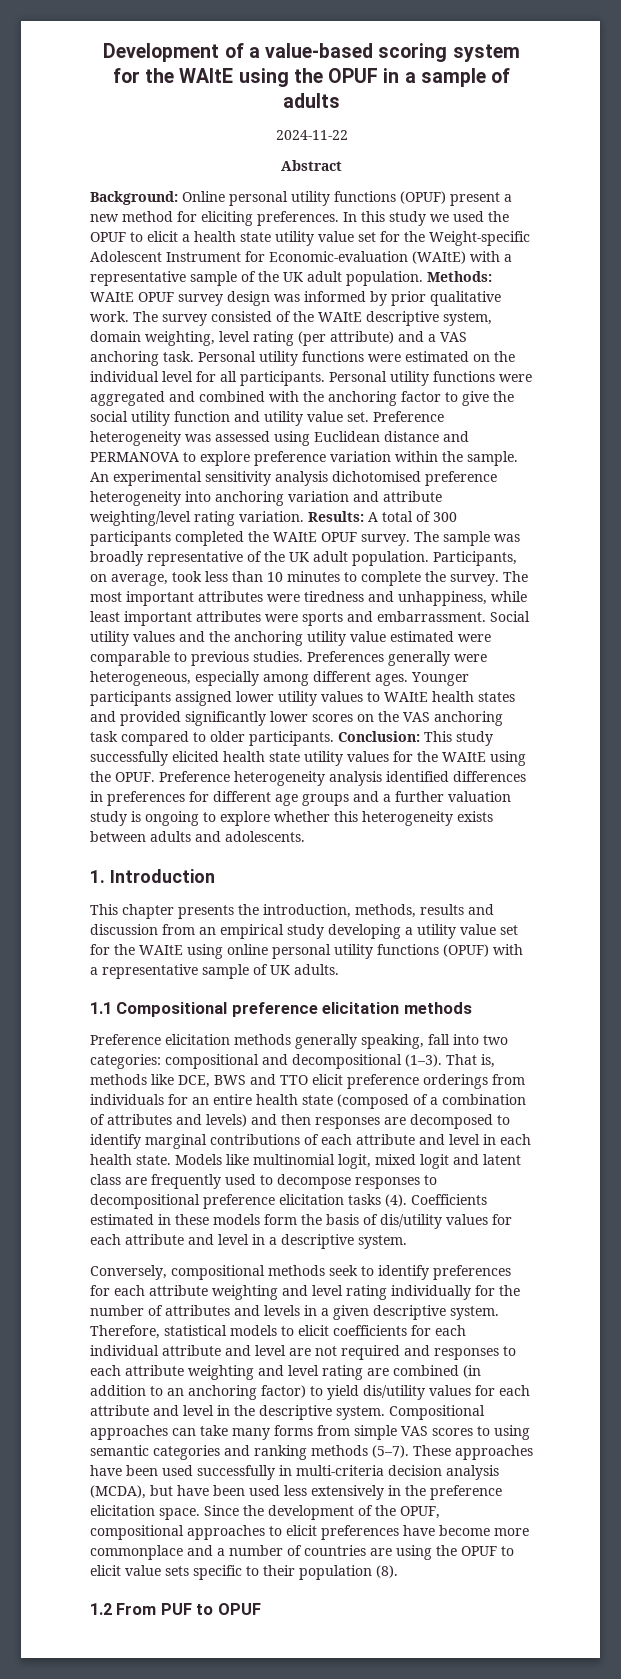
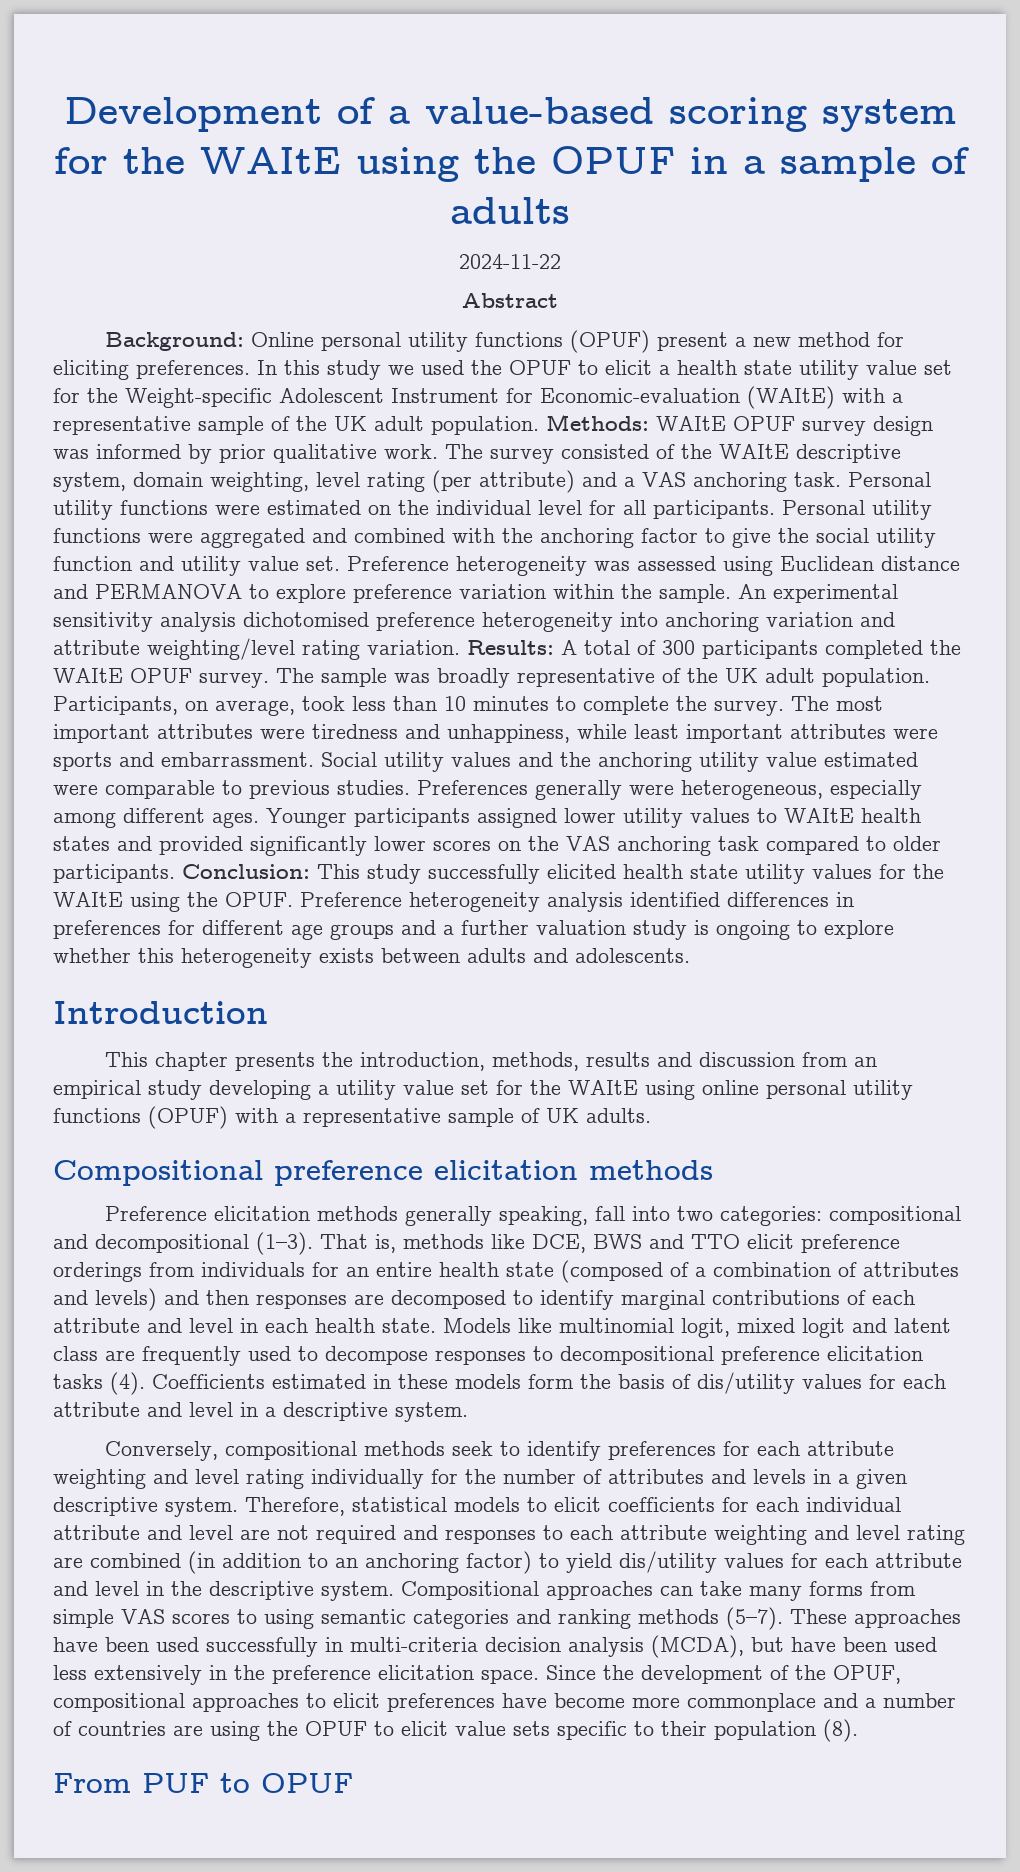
[90,870,105,883] 1. -> (690, 955) none
[90,1002,112,1014] 1.1 -> (651, 1115) none
[90,1603,112,1615] 1.2 -> (858, 1730) none

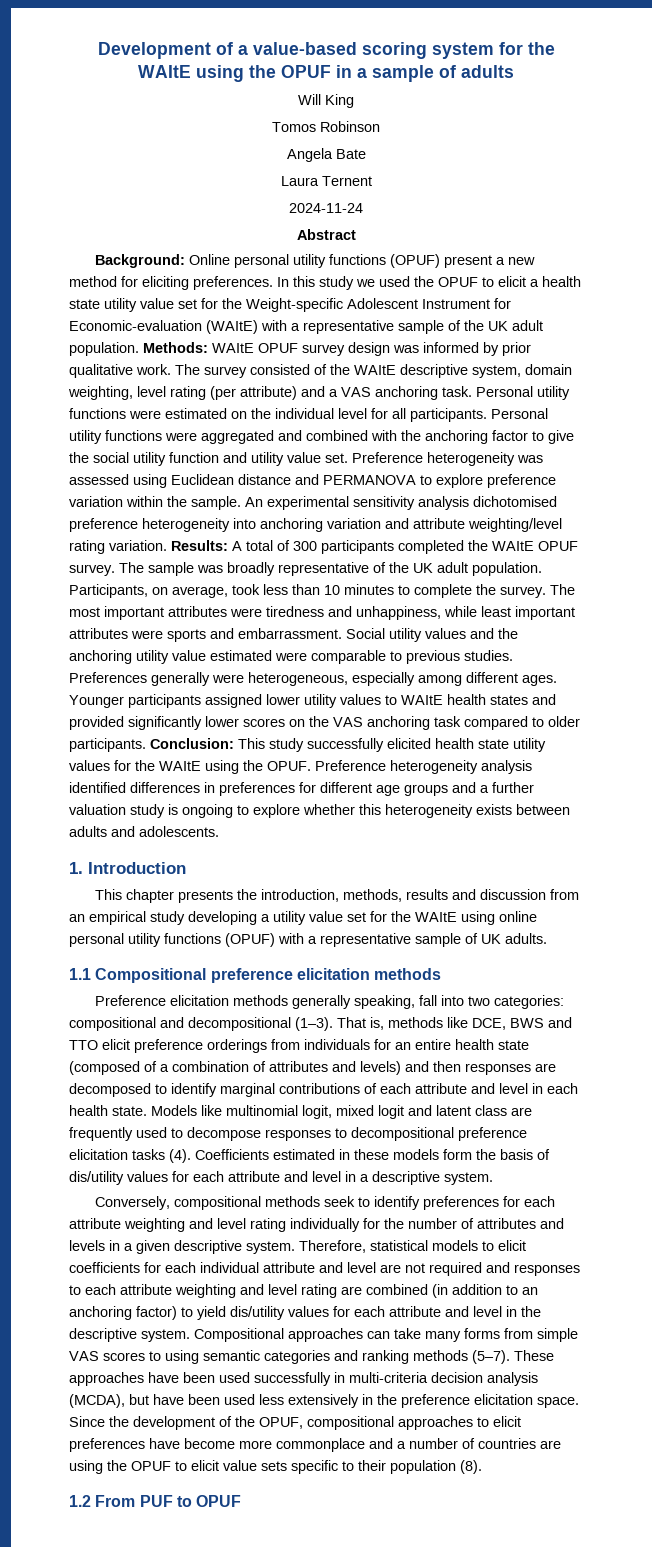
[459,254,561,269] 2024-11-22 -> [298,94,354,108] [272,121,380,132] [286,148,366,162] [280,176,372,186] [289,203,363,213] Will King // Tomos Robinson // Angela Bate // Laura Ternent // 2024-11-24
(690, 955) none -> [69,862,83,874] 1.
(651, 1115) none -> [69,968,91,980] 1.1
(858, 1730) none -> [69,1495,91,1507] 1.2

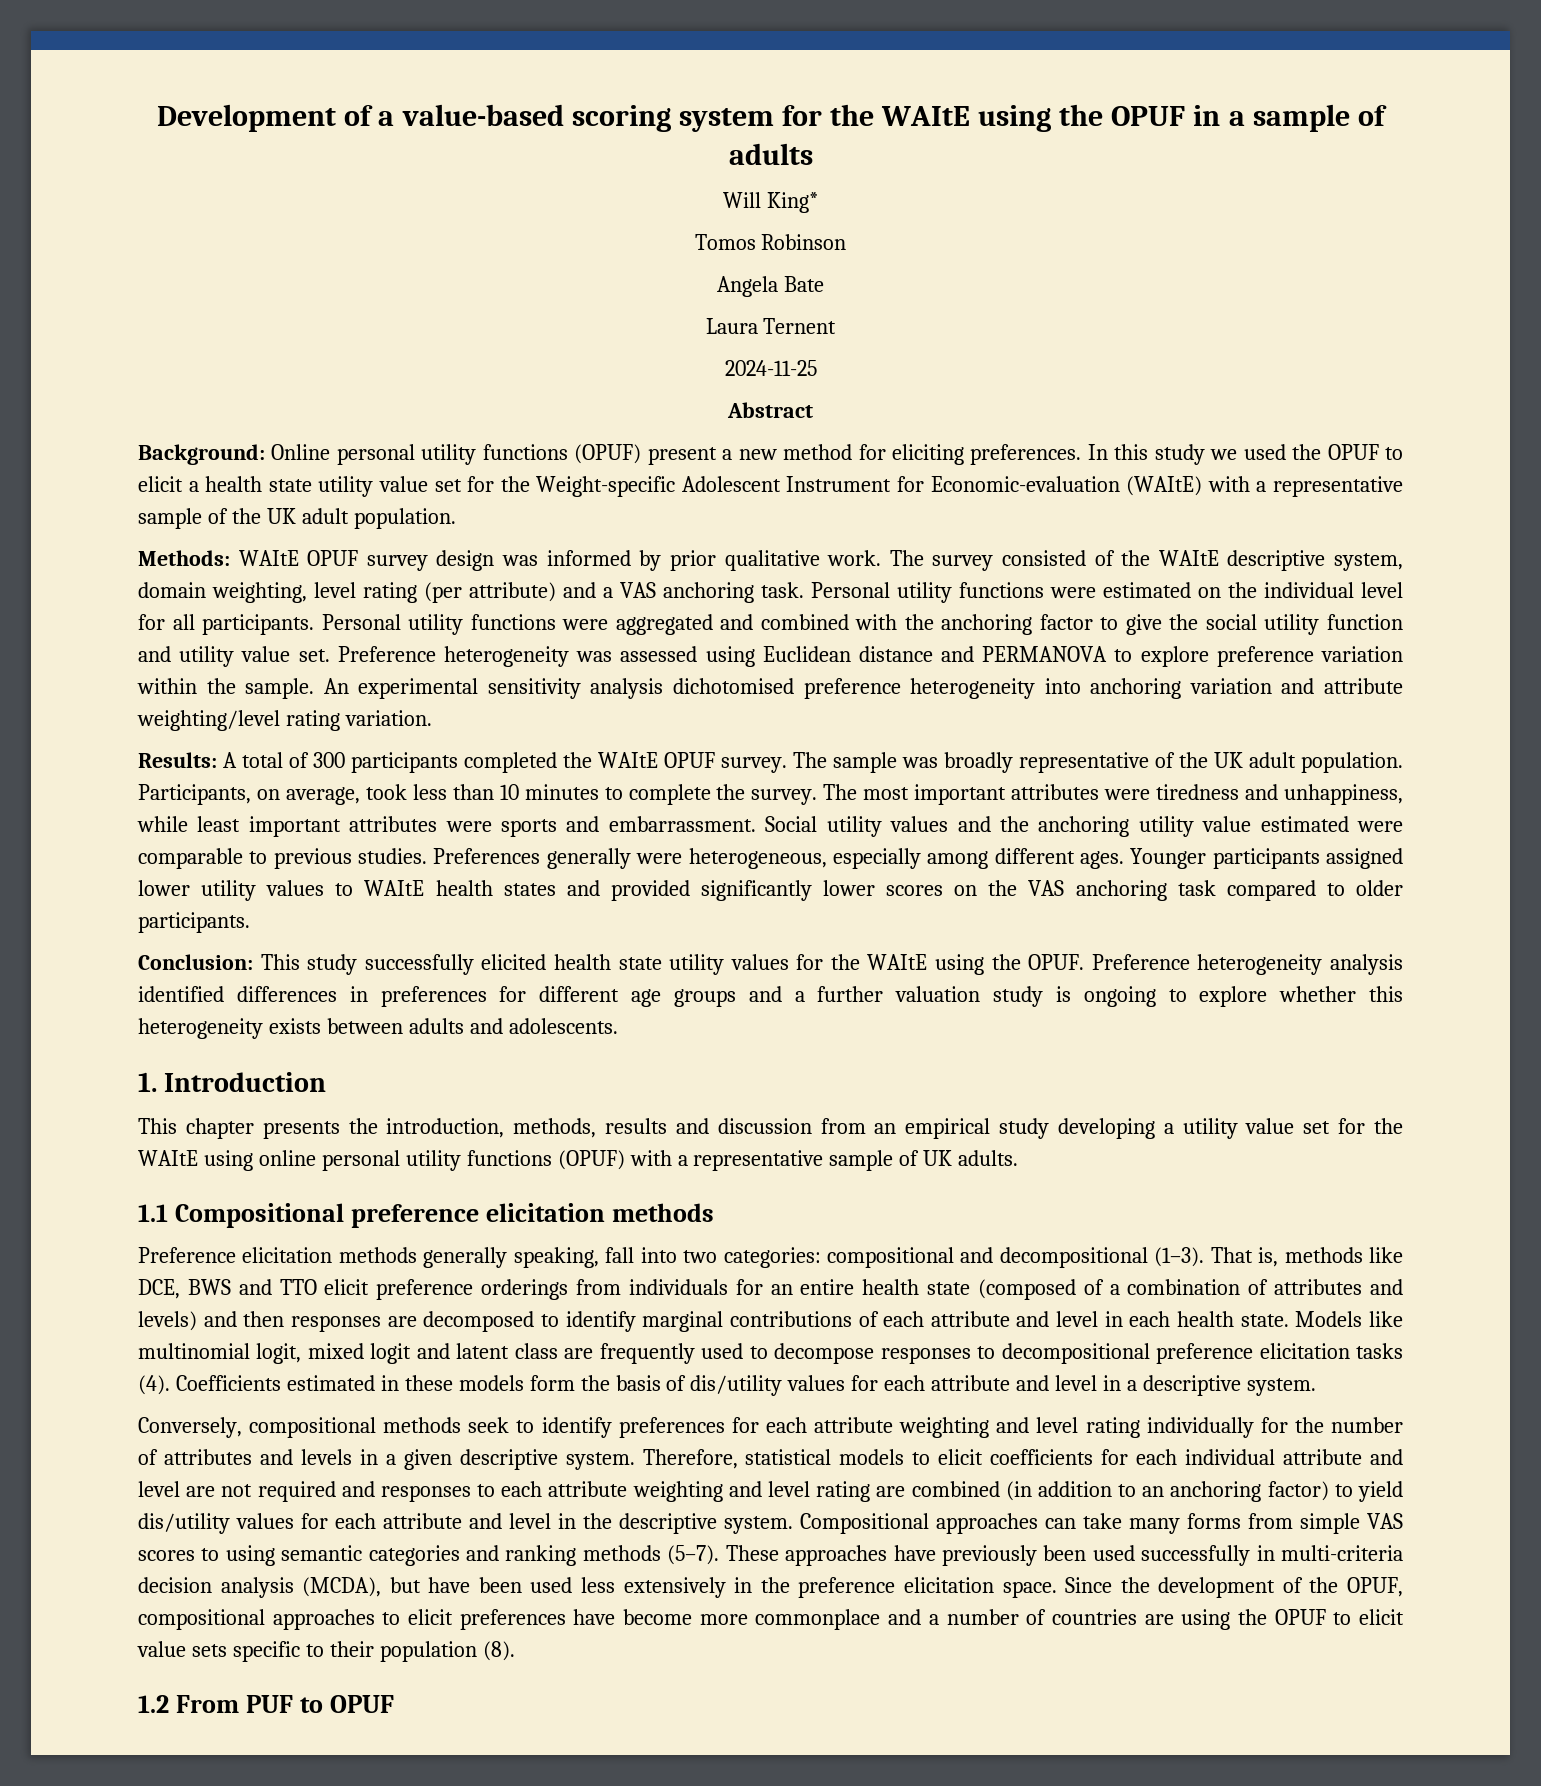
[325,94,354,108] King -> [766,192,818,213] King*
[289,203,363,213] 2024-11-24 -> [724,360,817,376] 2024-11-25
(139, 349) none -> (456, 518) //
(167, 545) none -> (432, 718) //
(146, 745) none -> (250, 922) //
(179, 1377) none -> [941,1545,1037,1566] previously

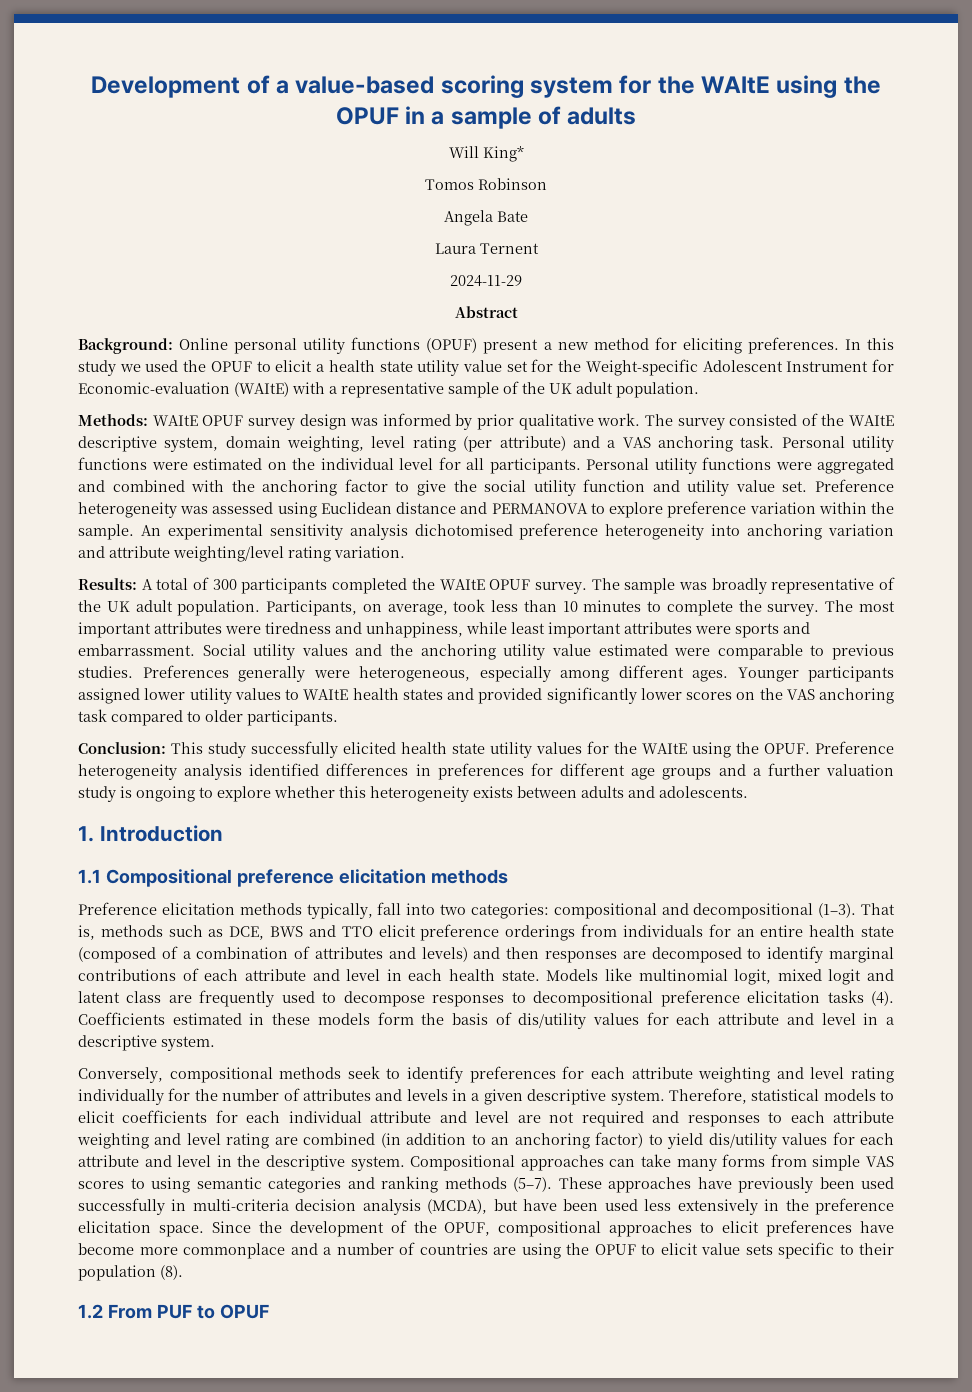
[724,360,817,376] 2024-11-25 -> [450,275,522,287] 2024-11-29
[138,1118,1404,1139] [138,1150,1019,1171] // This chapter presents the introduction, methods, results and discussion from an empirical study developing a utility value set for the WAItE using online personal utility functions (OPUF) with a representative sample of UK adults. -> (223, 833) none
[423,1247,599,1268] generally speaking, -> [306,903,373,919] typically,
[1369,1247,1403,1263] like -> [168,925,224,937] such as

